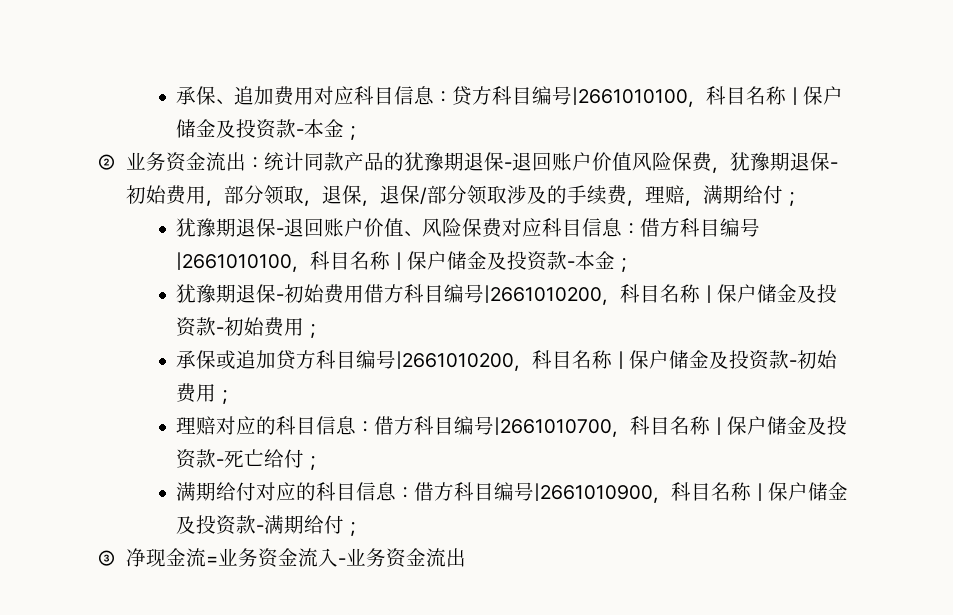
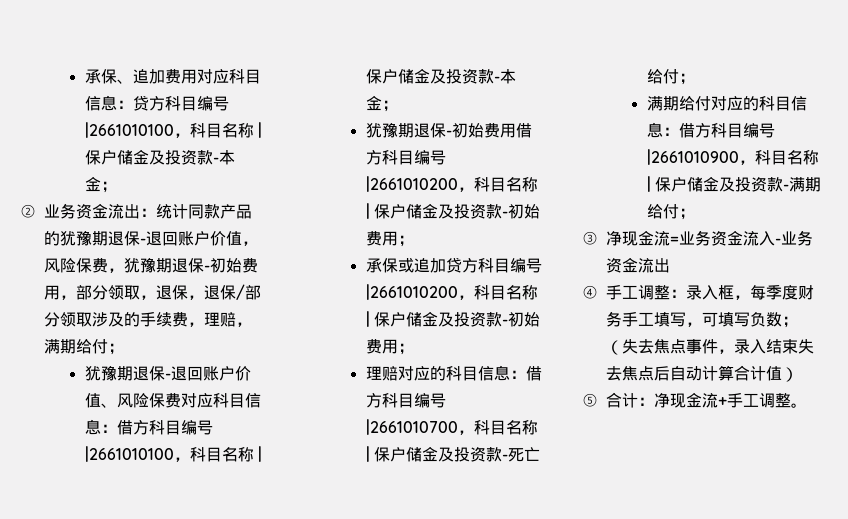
(633, 161) none -> [242,241,258,246] ，
(467, 557) none -> [582,285,814,300] [606,311,798,328] [606,339,814,355] [606,365,798,382] [582,392,807,408] // ④手工调整：录入框，每季度财务手工填写，可填写负数；（失去焦点事件，录入结束失去焦点后自动计算合计值） // ⑤合计：净现金流+手工调整。

